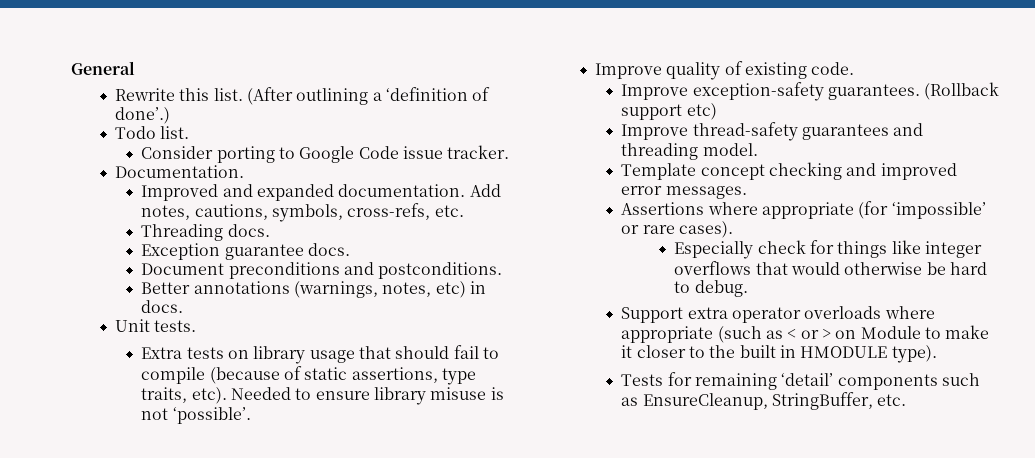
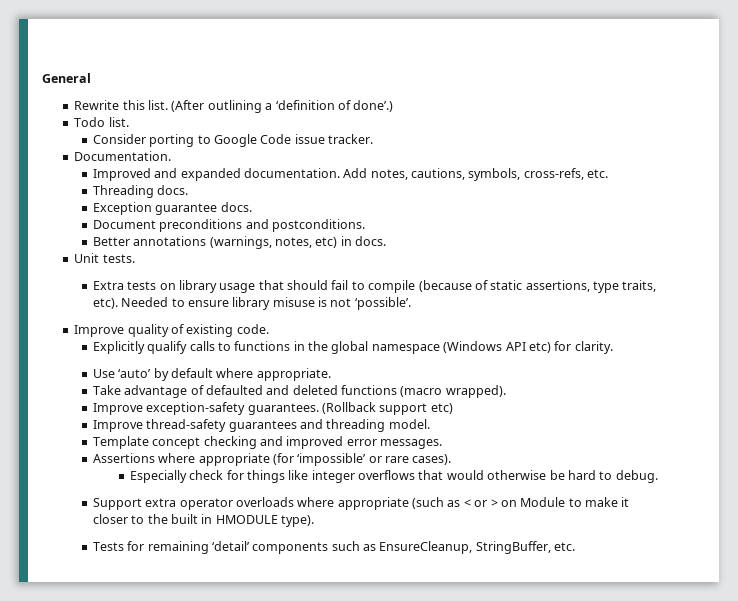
(855, 68) none -> [92,341,613,354] [92,368,331,381] [92,385,506,398] // Explicitly qualify calls to functions in the global namespace (Windows API etc) for clarity. // Use ‘auto’ by default where appropriate. // Take advantage of defaulted and deleted functions (macro wrapped).

